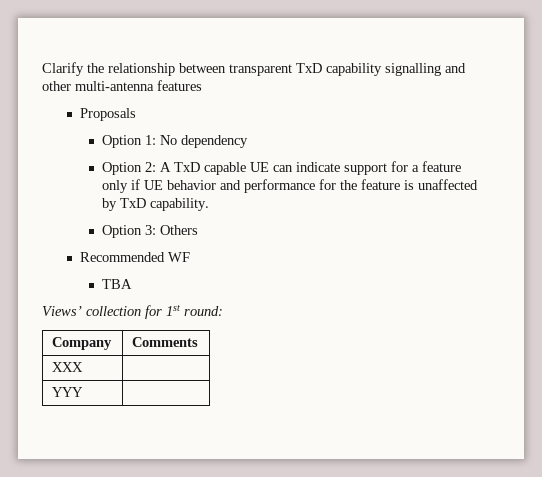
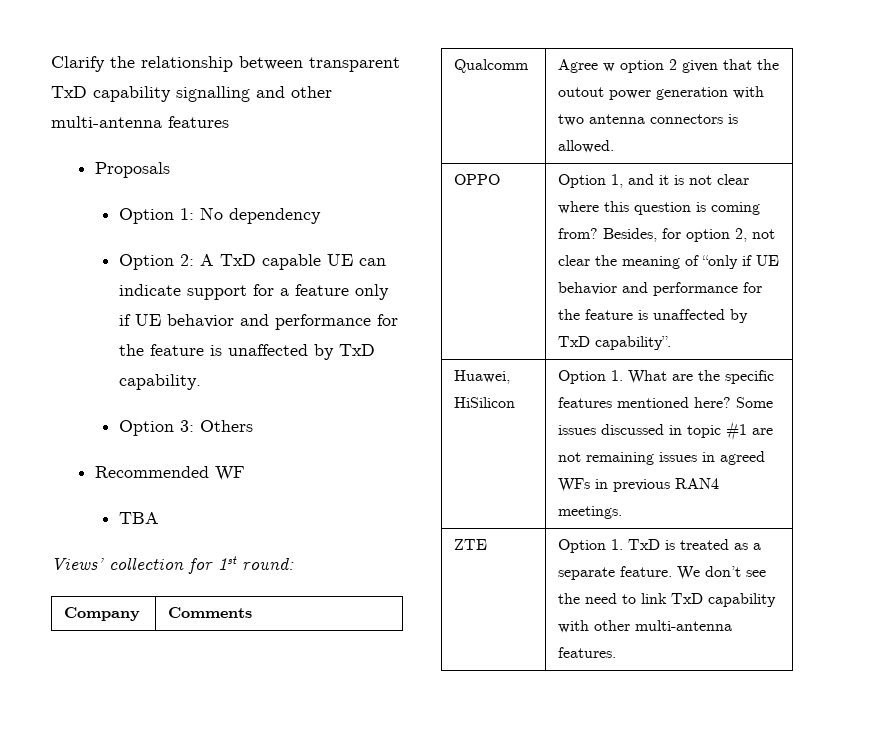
[52,362,84,372] [52,387,84,397] XXX | // YYY | -> [454,59,530,73] [558,59,780,73] [558,86,765,100] [558,114,739,126] [558,140,615,153] [454,174,501,185] [558,174,750,188] [558,201,761,215] [558,228,776,242] [558,255,780,269] [558,282,763,296] [558,309,749,323] [558,336,672,350] [454,370,511,384] [454,397,516,408] [558,370,775,384] [558,397,774,408] [558,421,774,441] [558,451,766,465] [558,478,720,492] [558,506,623,519] [454,539,488,550] [558,539,762,553] [558,566,767,580] [558,593,777,607] [558,620,733,633] [558,647,617,658] Qualcomm | Agree w option 2 given that the outout power generation with two antenna connectors is allowed. // OPPO | Option 1, and it is not clear where this question is coming from? Besides, for option 2, not clear the meaning of “only if UE behavior and performance for the feature is unaffected by TxD capability”. // Huawei, HiSilicon | Option 1. What are the specific features mentioned here? Some issues discussed in topic #1 are not remaining issues in agreed WFs in previous RAN4 meetings. // ZTE | Option 1. TxD is treated as a separate feature. We don’t see the need to link TxD capability with other multi-antenna features.

